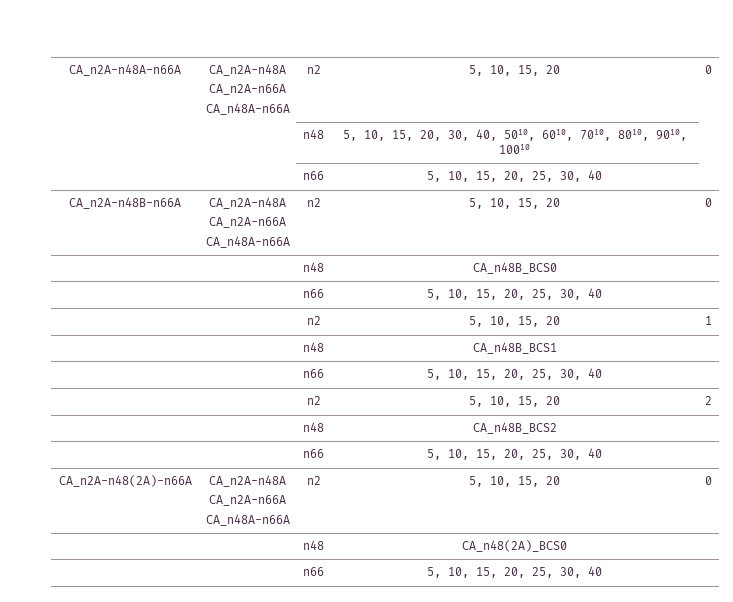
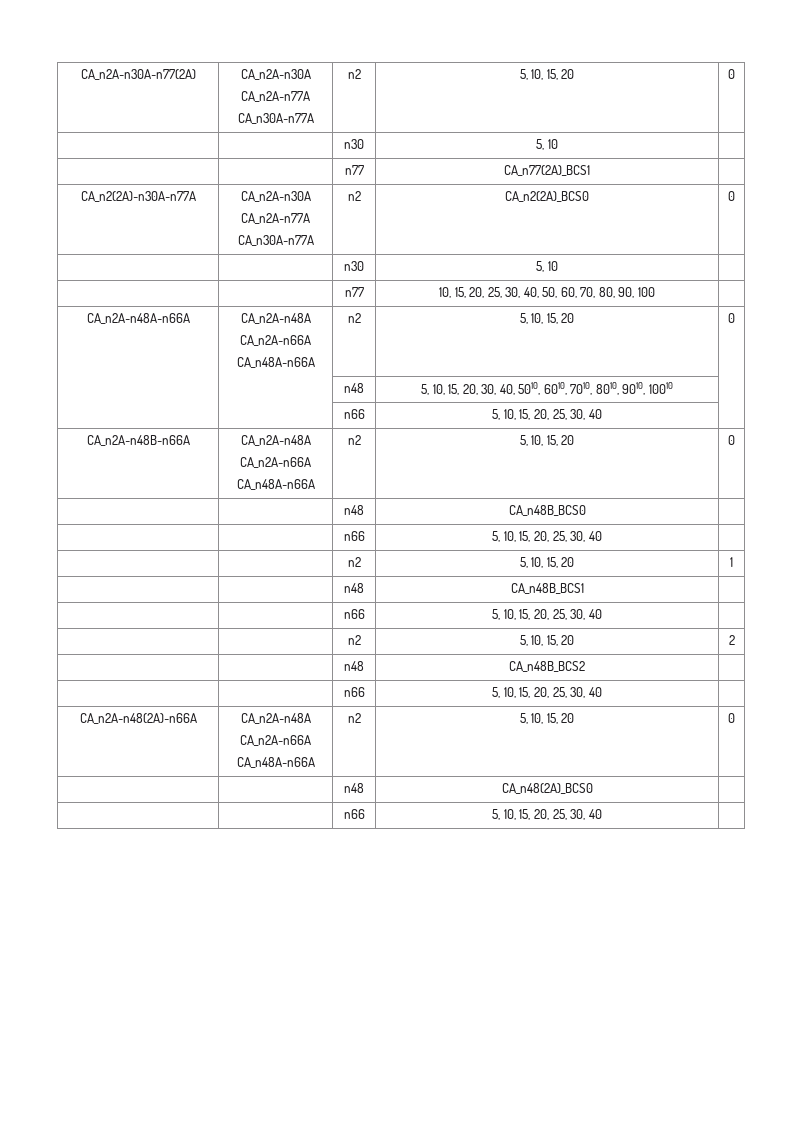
(69, 70) none -> [80,69,196,80] [240,69,311,80] [241,91,310,102] [237,113,314,124] [347,69,361,79] [519,69,575,80] [728,69,735,79] [344,139,364,149] [536,139,558,150] [344,165,364,175] [504,165,590,176] [80,191,196,202] [240,191,311,202] [241,213,310,224] [237,235,314,246] [347,191,361,201] [505,191,589,202] [728,191,735,201] [344,261,364,271] [536,261,558,272] [344,287,364,297] [439,287,655,298] CA_n2A-n30A-n77(2A) | CA_n2A-n30A // CA_n2A-n77A // CA_n30A-n77A | n2 | 5, 10, 15, 20 | 0 // | | n30 | 5, 10 | // | | n77 | CA_n77(2A)_BCS1 | // CA_n2(2A)-n30A-n77A | CA_n2A-n30A // CA_n2A-n77A // CA_n30A-n77A | n2 | CA_n2(2A)_BCS0 | 0 // | | n30 | 5, 10 | // | | n77 | 10, 15, 20, 25, 30, 40, 50, 60, 70, 80, 90, 100 | //

